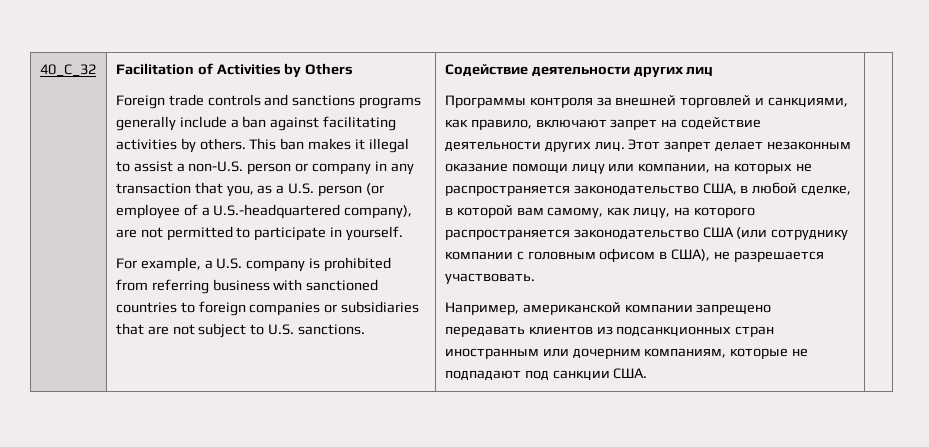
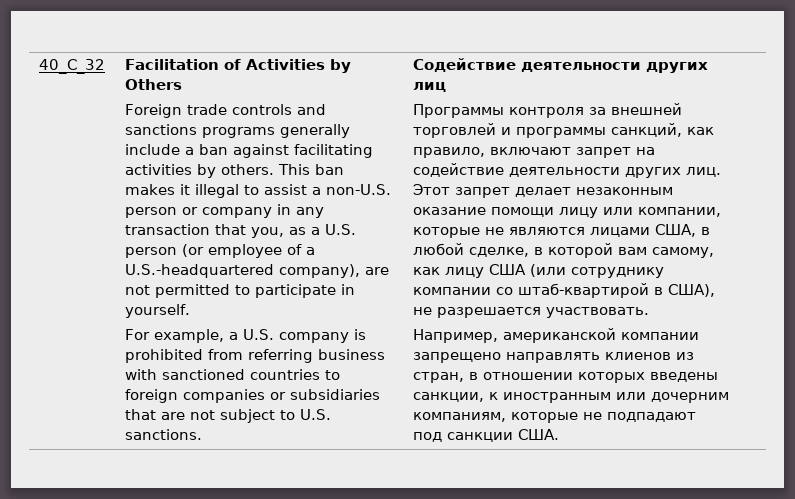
[768,97,849,107] санкциями, -> [515,123,682,138] программы санкций,
[714,163,813,174] [444,185,699,196] на которых не распространяется законодательство -> [412,227,650,238] которые не являются лицами
[633,207,756,218] [444,229,699,240] лицу, на которого распространяется законодательство -> [444,267,484,278] лицу
[516,248,656,262] с головным офисом -> [495,283,649,298] со штаб-квартирой
[444,326,775,337] передавать клиентов из подсанкционных стран -> [505,352,694,363] [412,372,718,383] [412,392,498,402] направлять клиенов из стран, в отношении которых введены санкции, к

